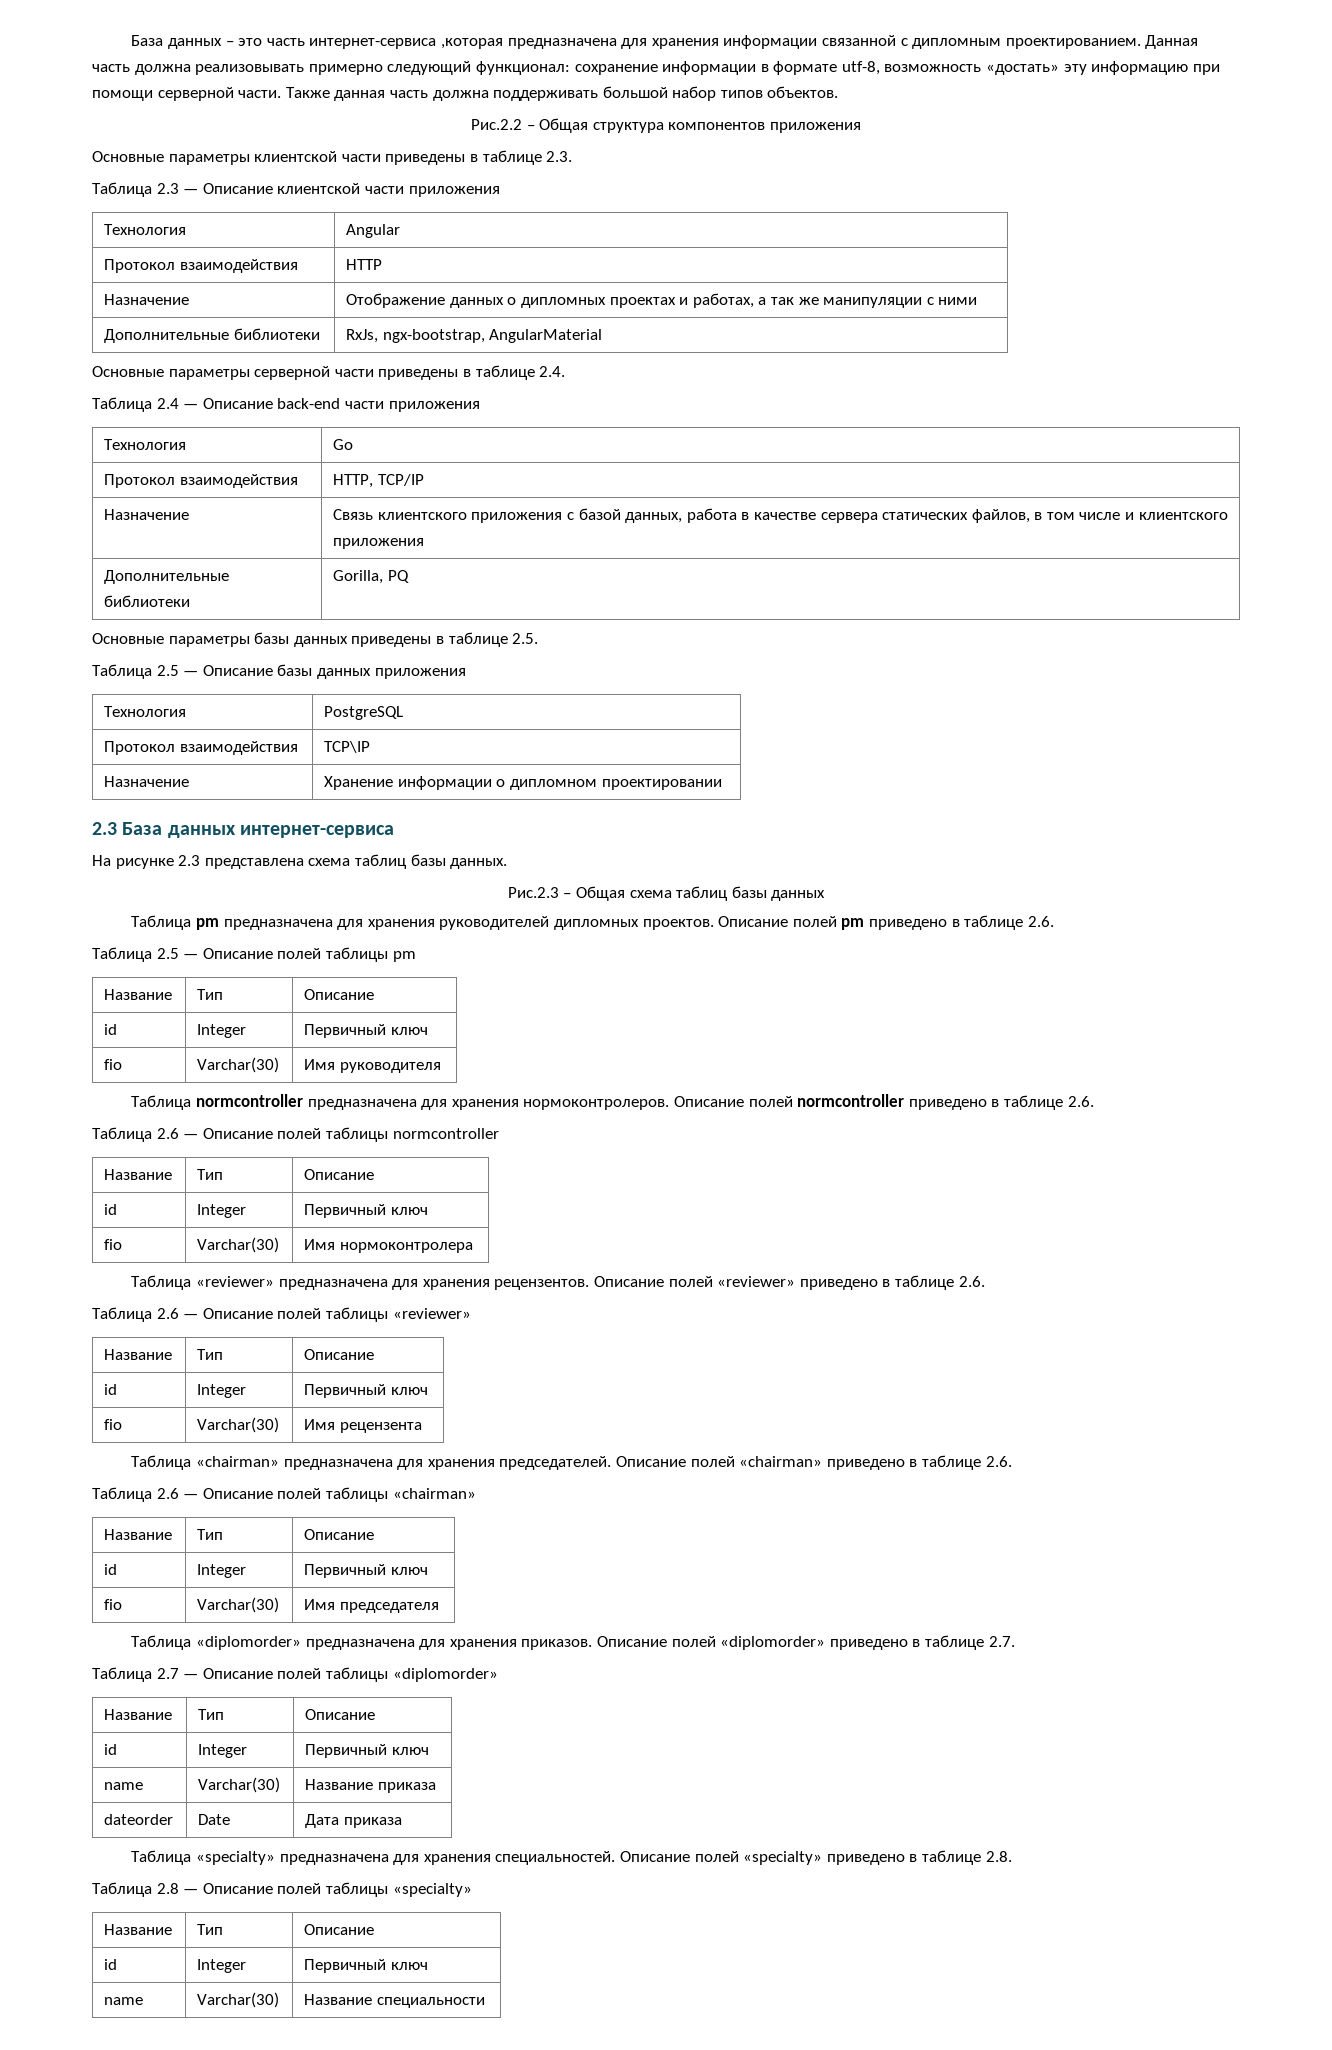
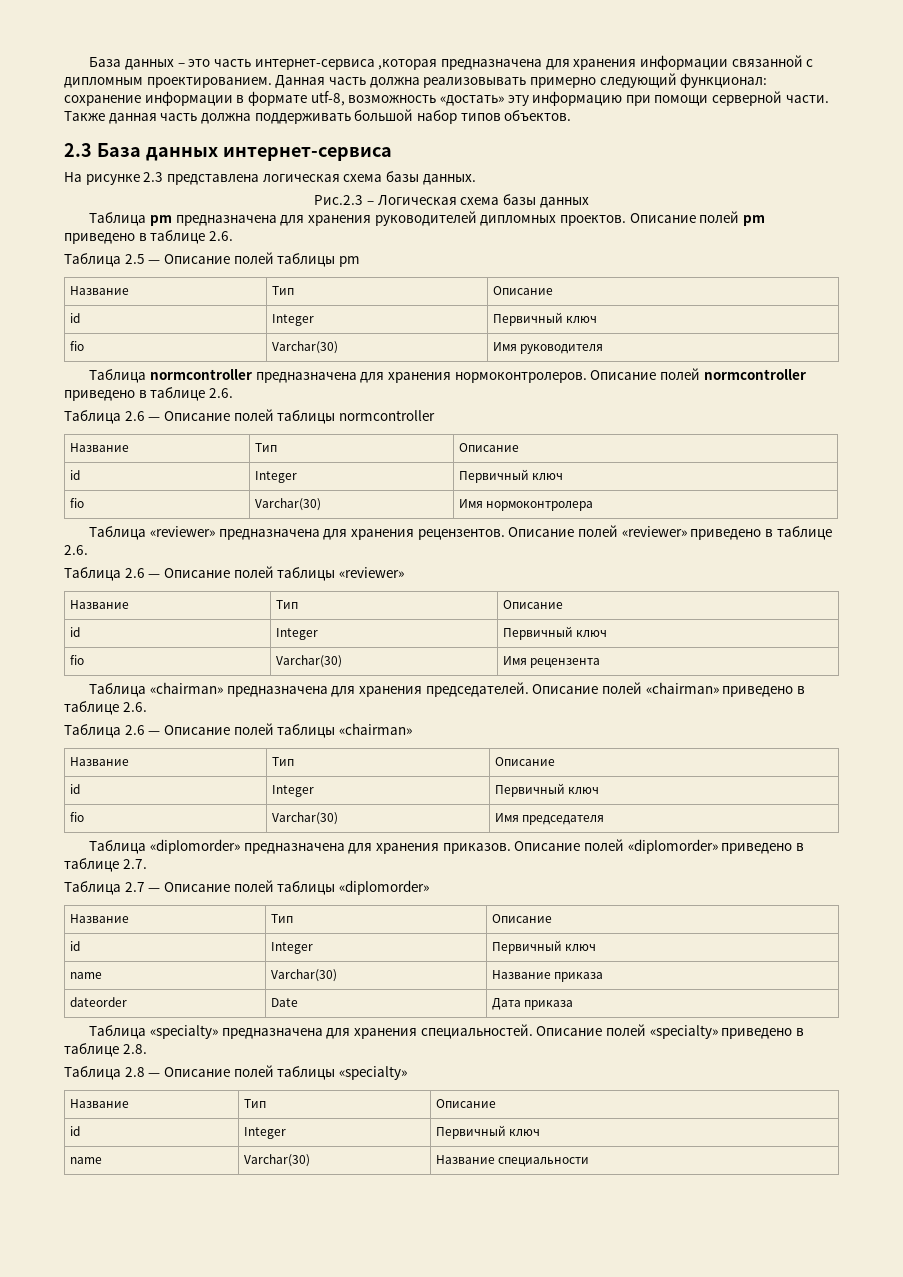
[471,118,861,133] [92,150,573,165] [92,182,500,197] [104,224,187,235] [346,224,401,238] [104,259,298,273] [346,259,383,270] [104,294,190,305] [346,293,978,308] [104,328,320,343] [346,329,603,343] [92,365,566,380] [92,397,480,412] [104,439,187,450] [333,439,354,450] [104,474,298,488] [333,474,424,488] [104,509,190,520] [333,508,1228,523] [333,538,425,549] [104,570,230,584] [104,595,191,607] [333,570,409,584] [92,632,539,647] [92,664,466,679] [104,706,187,717] [324,706,404,720] [104,741,298,755] [324,741,371,753] [104,776,190,787] [324,776,722,790] // Рис.2.2 – Общая структура компонентов приложения // Основные параметры клиентской части приведены в таблице 2.3. // Таблица 2.3 — Описание клиентской части приложения // Технология | Angular // Протокол взаимодействия | HTTP // Назначение | Отображение данных о дипломных проектах и работах, а так же манипуляции с ними // Дополнительные библиотеки | RxJs, ngx-bootstrap, AngularMaterial // Основные параметры серверной части приведены в таблице 2.4. // Таблица 2.4 — Описание back-end части приложения // Технология | Go // Протокол взаимодействия | HTTP, TCP/IP // Назначение | Связь клиентского приложения с базой данных, работа в качестве сервера статических файлов, в том числе и клиентского приложения // Дополнительные библиотеки | Gorilla, PQ // Основные параметры базы данных приведены в таблице 2.5. // Таблица 2.5 — Описание базы данных приложения // Технология | PostgreSQL // Протокол взаимодействия | TCP\IP // Назначение | Хранение информации о дипломном проектировании -> (572, 115) none
[308,854,406,869] схема таблиц -> [262,174,383,182] логическая схема
[575,886,728,901] Общая схема таблиц -> [377,195,500,205] Логическая схема

